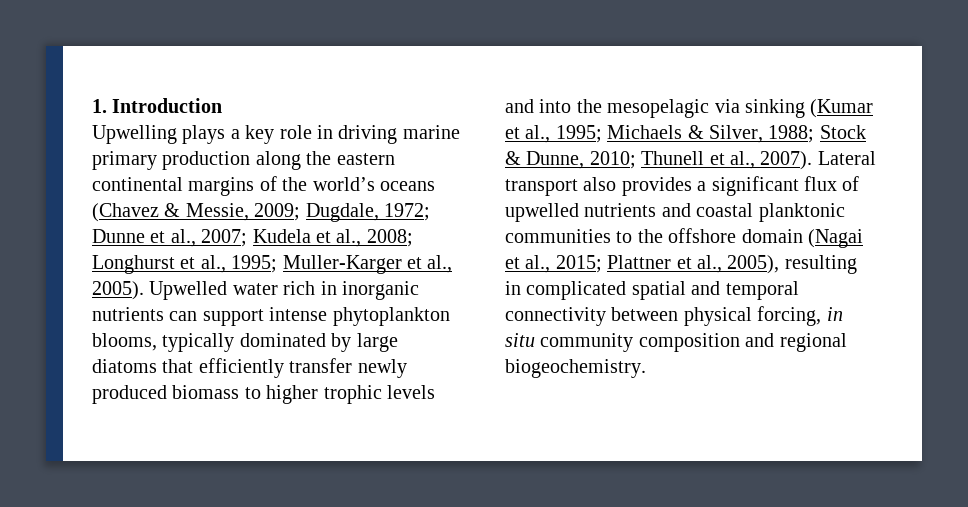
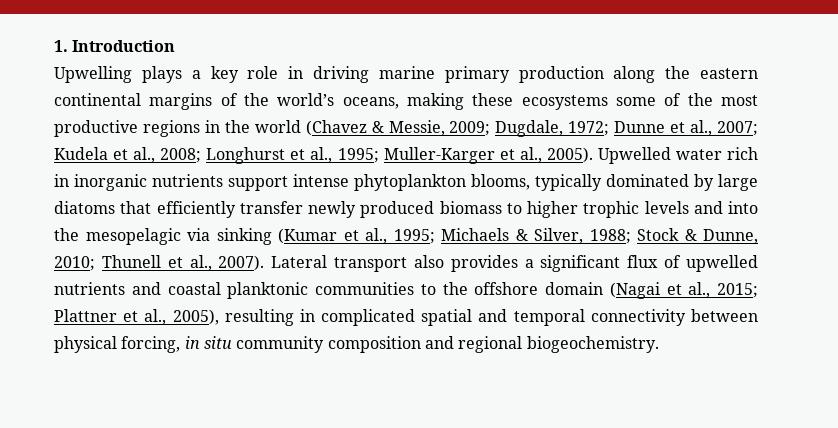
[380,181,435,191] oceans -> [342,93,759,110] [54,120,301,137] oceans, making these ecosystems some of the most productive regions in the world
[169,311,198,321] can -> (223, 180) none

